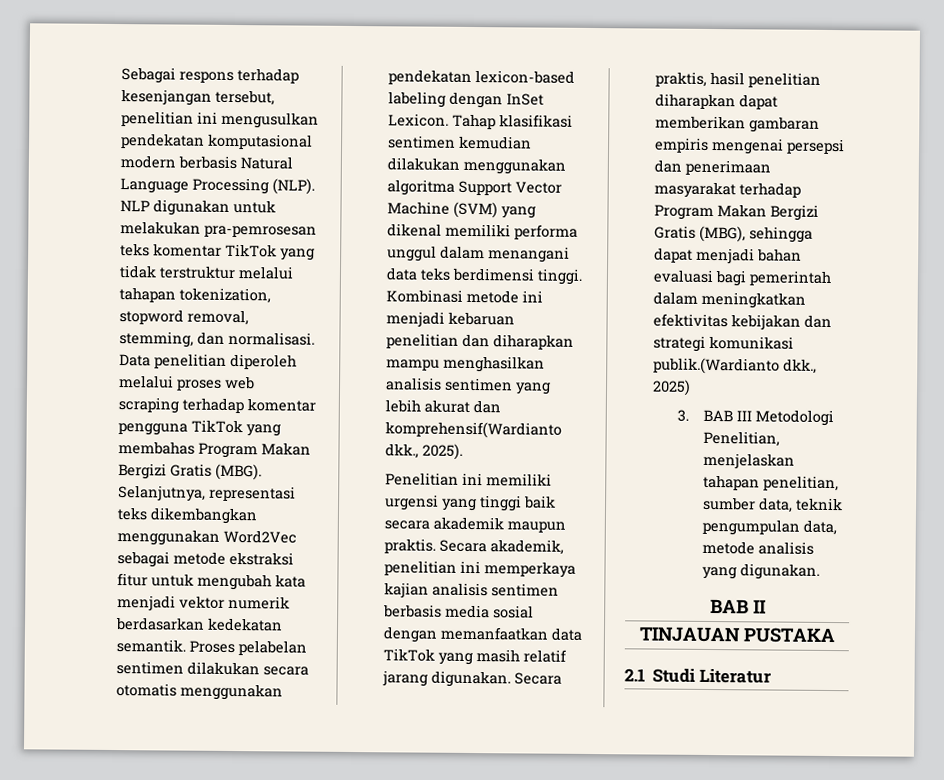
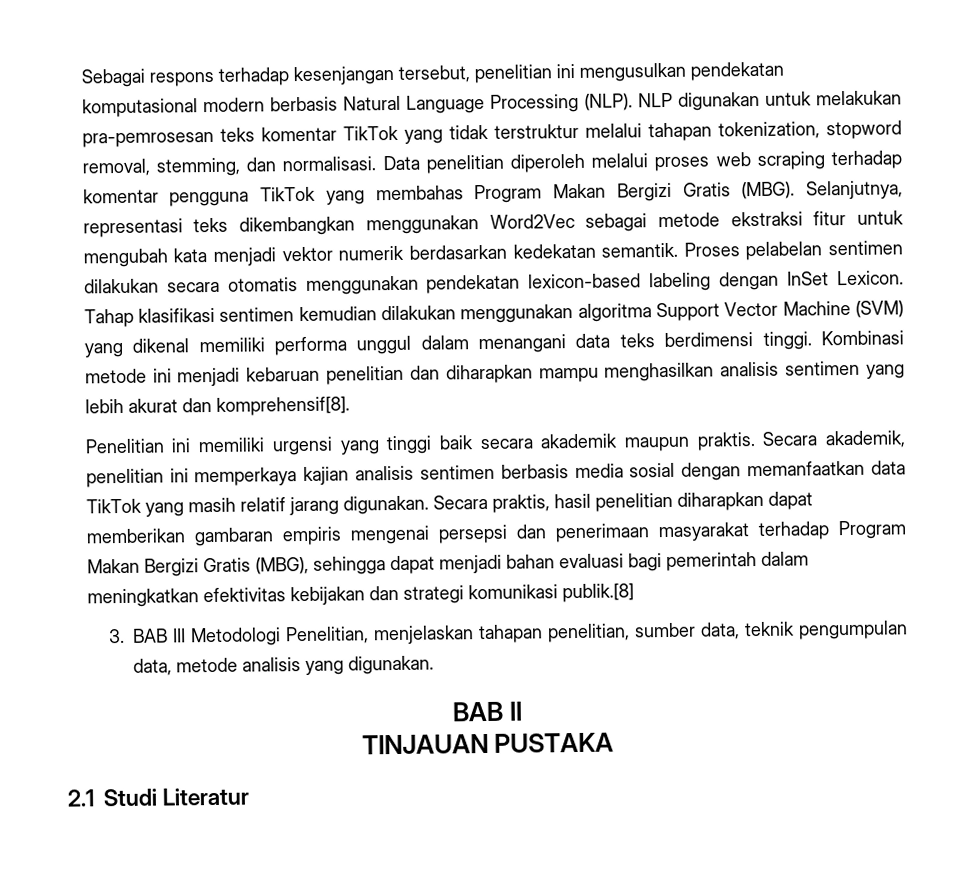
[384,421,562,439] [384,443,463,460] komprehensif(Wardianto dkk., 2025). -> [215,396,350,416] komprehensif[8].
[652,357,817,375] [651,379,691,396] publik.(Wardianto dkk., 2025) -> [561,583,634,603] publik.[8]

